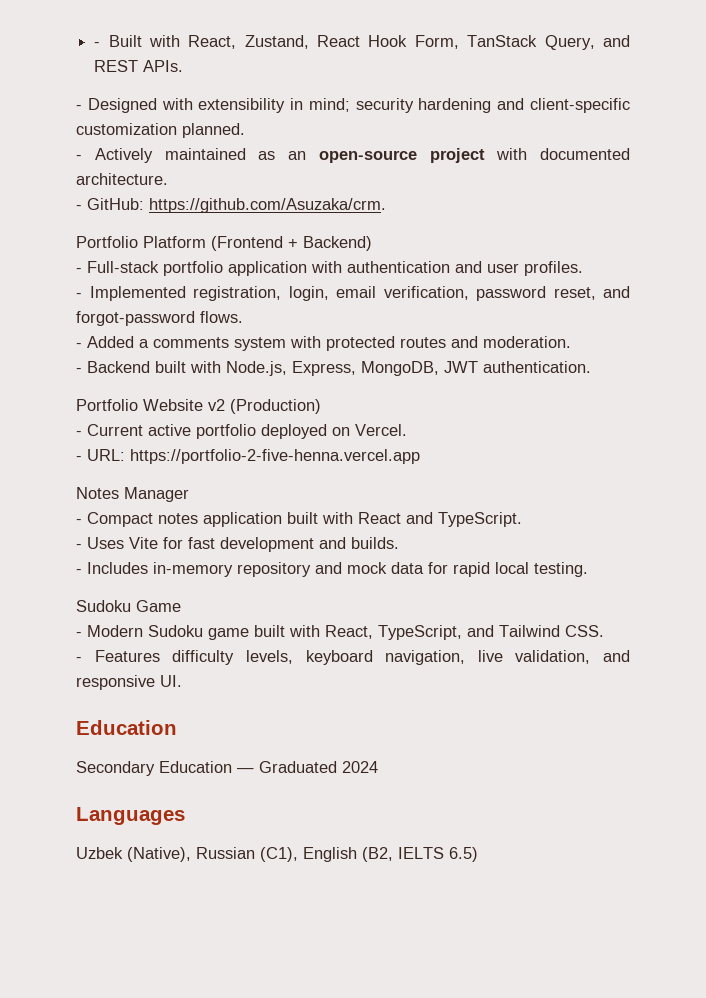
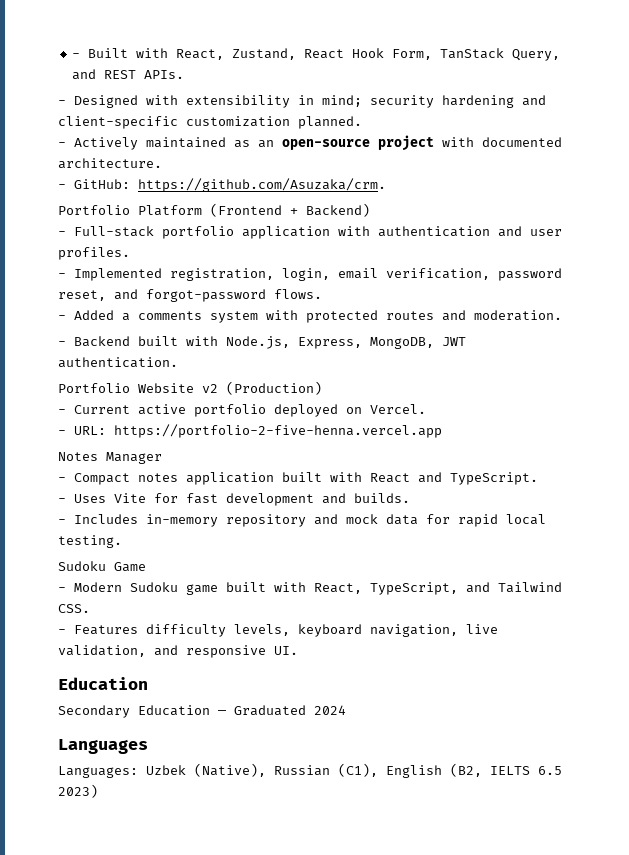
(185, 816) none -> [58,766,138,778] Languages:
[449,847,478,862] 6.5) -> [538,766,562,775] [58,784,98,798] 6.5 2023)

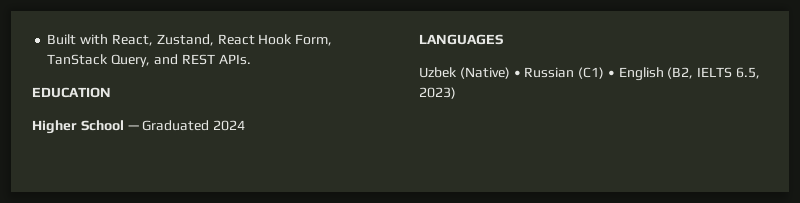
[72,53,81,58] - -> (47, 39) none
[58,95,546,108] [58,116,362,129] [58,135,562,151] [58,158,162,169] [58,178,386,192] [58,203,370,217] [58,226,562,239] [58,247,130,260] [58,268,562,281] [58,289,322,302] [58,310,562,323] [58,336,466,349] [58,357,178,368] [58,381,322,395] [58,404,426,417] [58,424,442,438] [58,452,162,464] [58,472,538,485] [58,493,410,506] [58,514,546,527] [58,535,122,548] [58,561,146,572] [58,582,562,595] [58,604,90,613] [58,624,498,637] [58,645,298,658] [58,677,148,690] [58,705,346,718] [58,739,148,754] [58,763,378,778] - Designed with extensibility in mind; security hardening and client-specific customization planned. // - Actively maintained as an open-source project with documented architecture. // - GitHub: https://github.com/Asuzaka/crm. // Portfolio Platform (Frontend + Backend) // - Full-stack portfolio application with authentication and user profiles. // - Implemented registration, login, email verification, password reset, and forgot-password flows. // - Added a comments system with protected routes and moderation. // - Backend built with Node.js, Express, MongoDB, JWT authentication. // Portfolio Website v2 (Production) // - Current active portfolio deployed on Vercel. // - URL: https://portfolio-2-five-henna.vercel.app // Notes Manager // - Compact notes application built with React and TypeScript. // - Uses Vite for fast development and builds. // - Includes in-memory repository and mock data for rapid local testing. // Sudoku Game // - Modern Sudoku game built with React, TypeScript, and Tailwind CSS. // - Features difficulty levels, keyboard navigation, live validation, and responsive UI. // Education // Secondary Education — Graduated 2024 // Languages // Languages: Uzbek (Native), Russian (C1), -> [32,87,111,98] [32,120,246,134] [419,34,503,45] [419,67,615,79] EDUCATION // Higher School — Graduated 2024 // LANGUAGES // Uzbek (Native) • Russian (C1) •
[538,766,562,775] 6.5 -> [736,67,761,79] 6.5,

